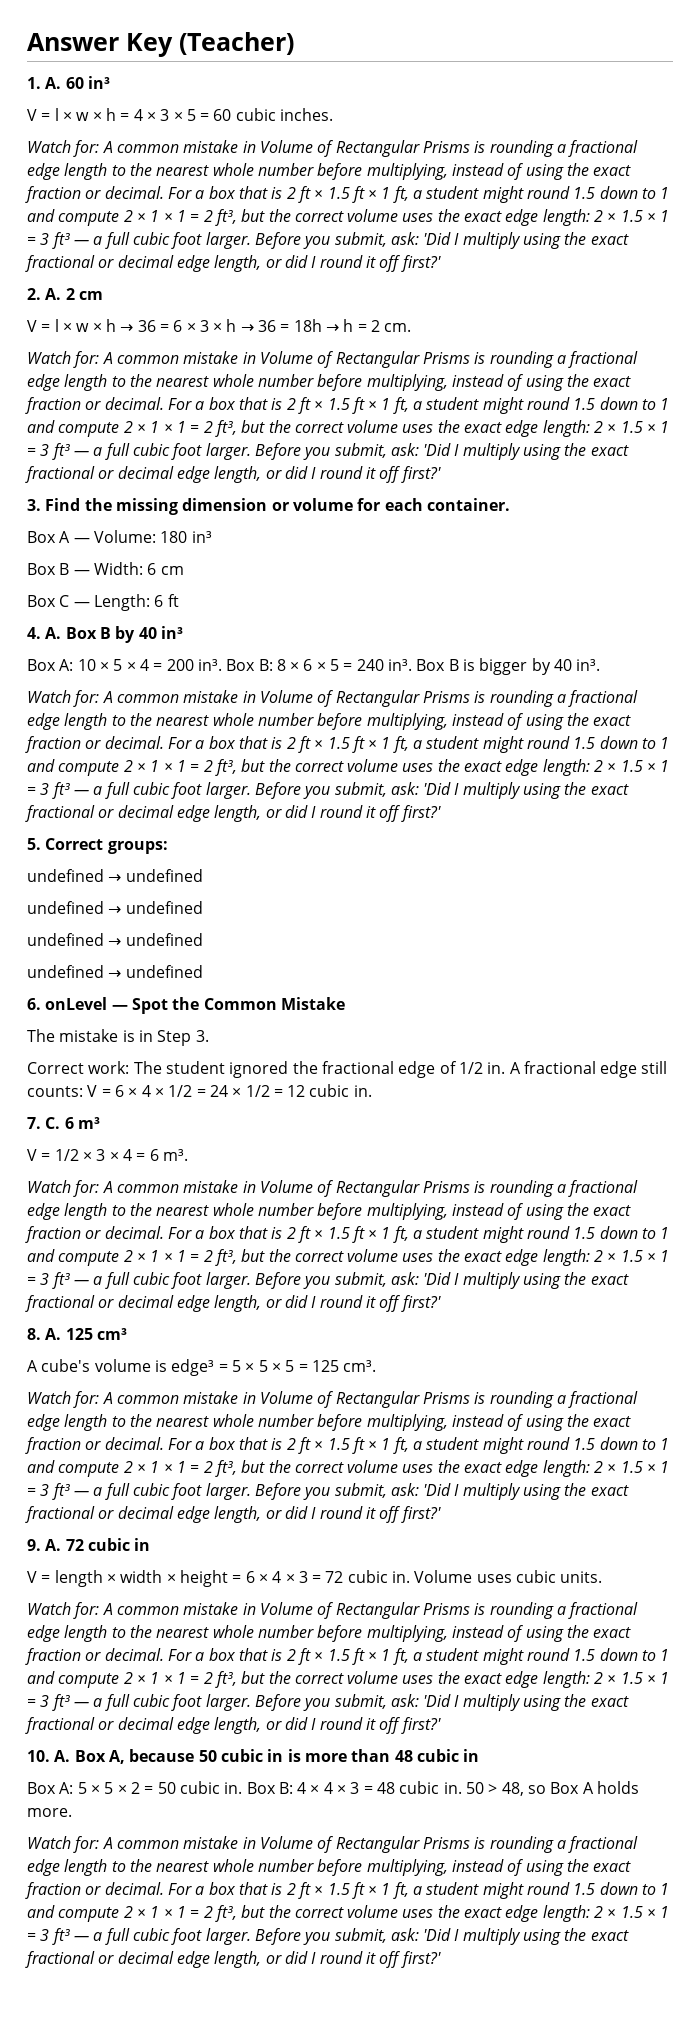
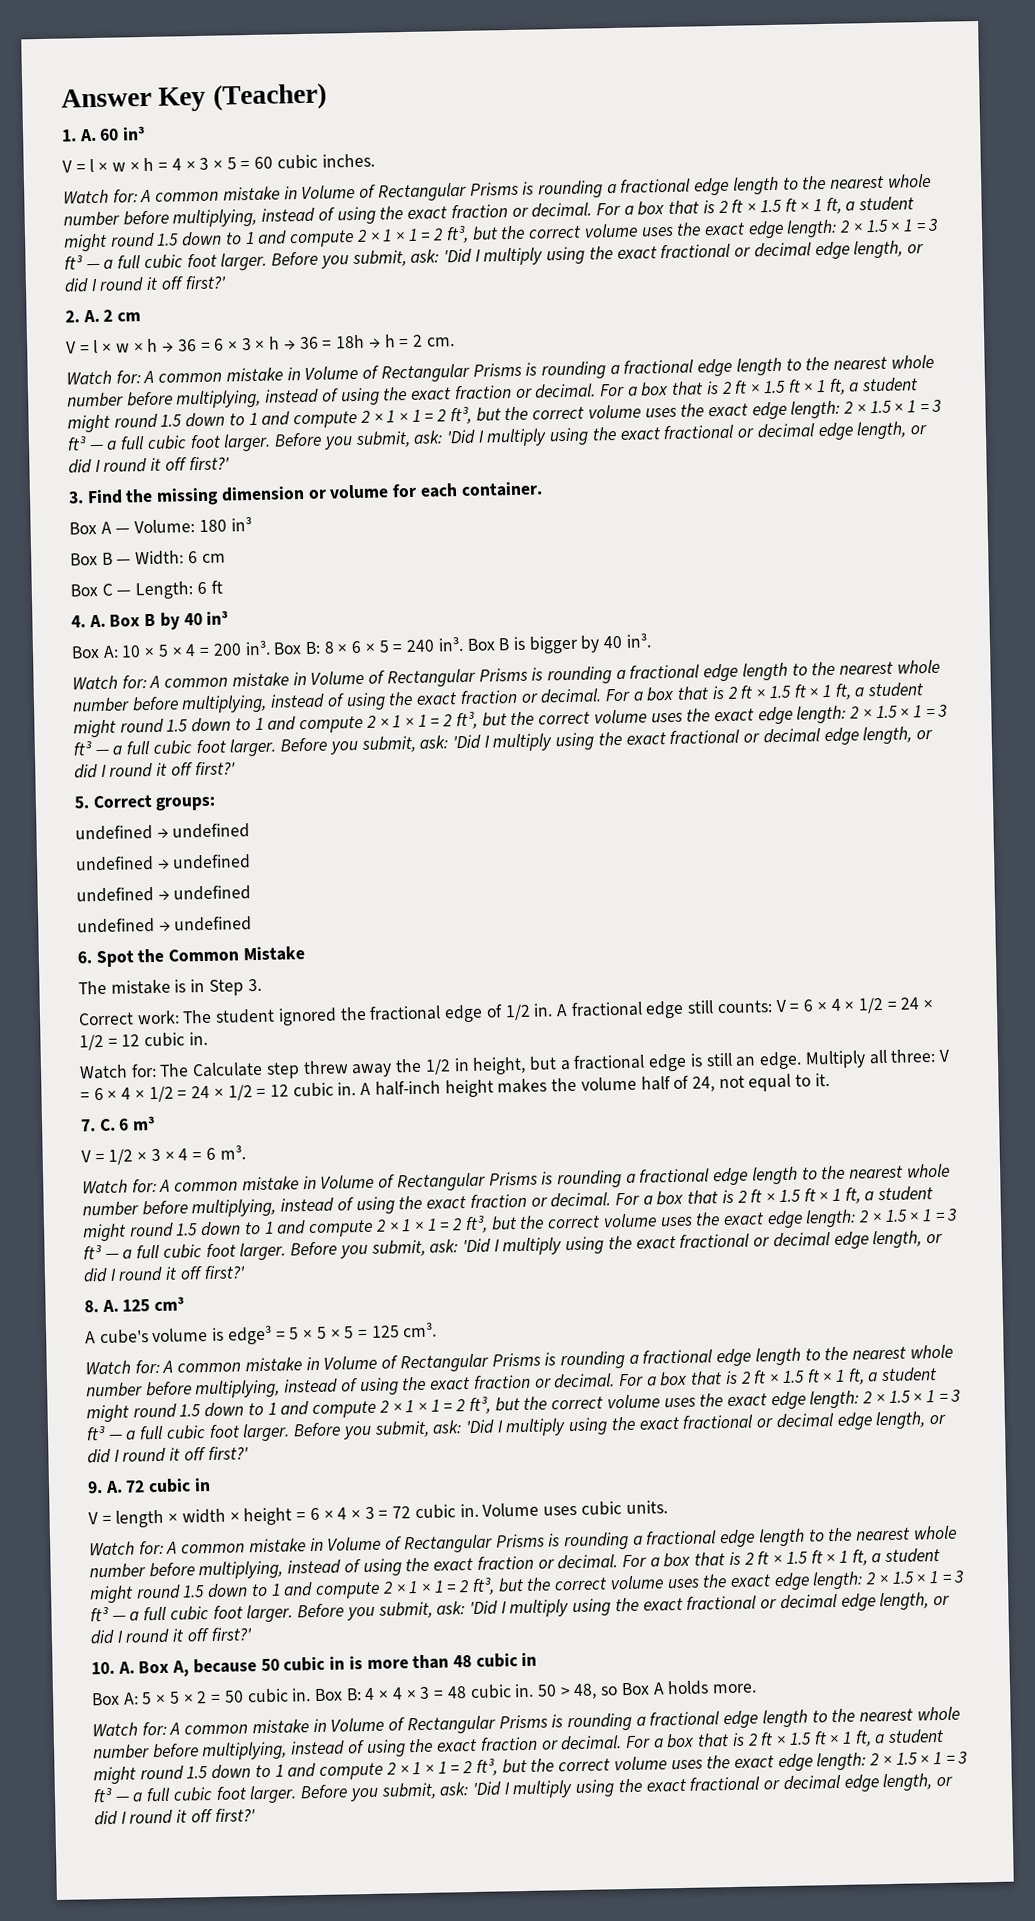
[45,997,128,1010] onLevel — -> (92, 957) none
(372, 1091) none -> [79,1048,950,1080] [80,1073,830,1103] // Watch for: The Calculate step threw away the 1/2 in height, but a fractional edge is still an edge. Multiply all three: V = 6 × 4 × 1/2 = 24 × 1/2 = 12 cubic in. A half-inch height makes the volume half of 24, not equal to it.

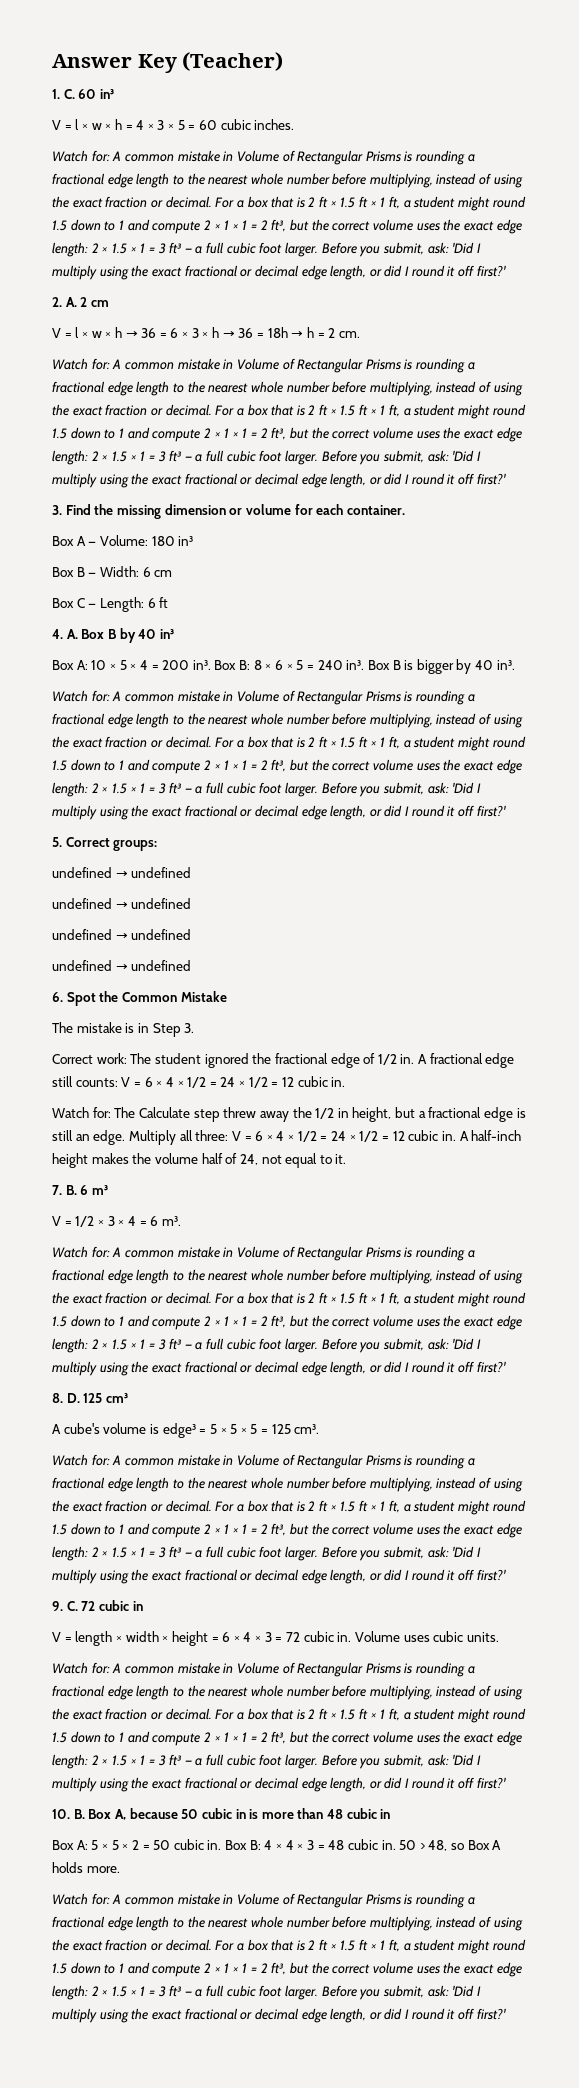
[78,128,97,142] A. -> [63,89,75,99] C.
[98,1118,116,1132] C. -> [65,1185,77,1195] B.
[101,1299,119,1313] A. -> [66,1393,80,1403] D.
[104,1480,123,1494] A. -> [66,1601,78,1611] C.
[117,1661,135,1674] A. -> [73,1809,85,1819] B.

